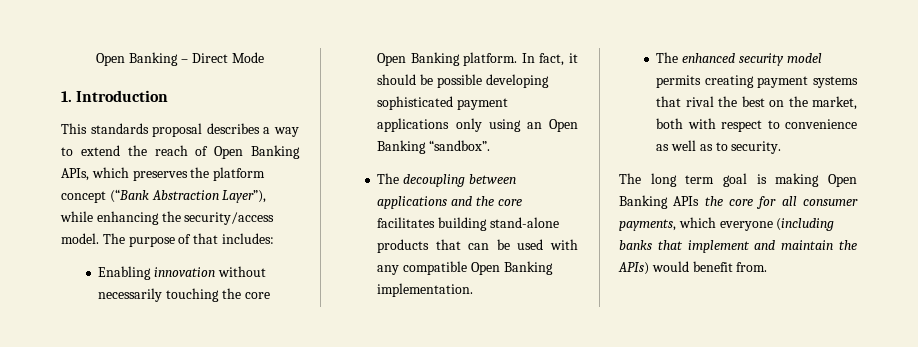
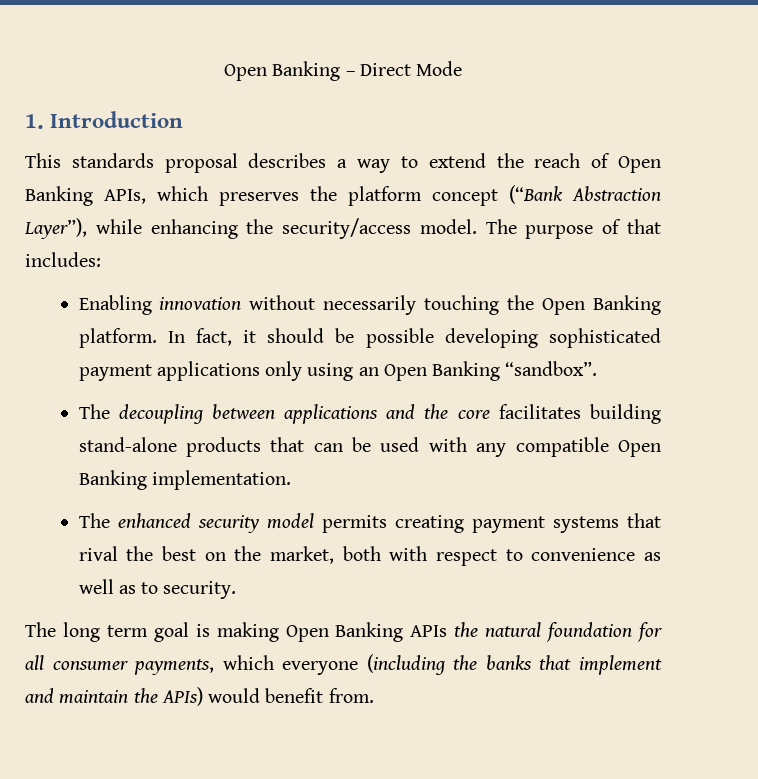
[244,292,270,299] core -> (535, 302) none
[729,199,753,206] core -> [485,622,633,642] natural foundation
(835, 224) none -> [453,655,478,670] the

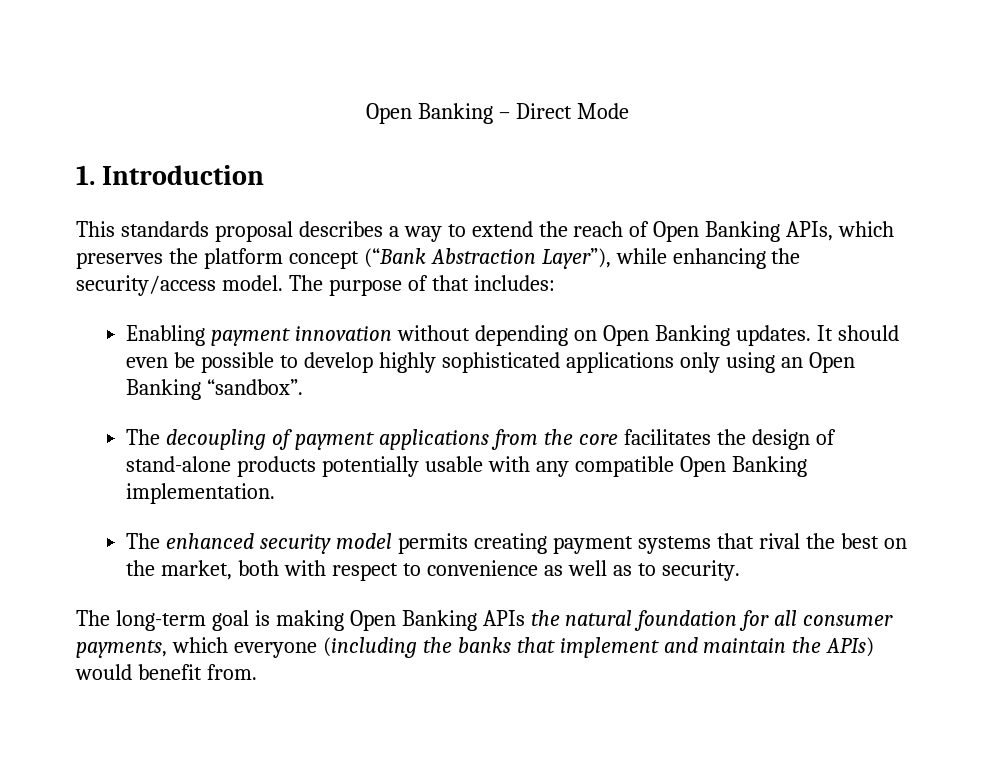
(152, 305) none -> [211,328,291,346] payment
[323,295,661,315] [78,328,661,348] [78,364,152,381] necessarily touching the Open Banking platform. In fact, it should be possible developing sophisticated payment -> [475,325,899,346] [126,352,560,373] depending on Open Banking updates. It should even be possible to develop highly sophisticated
[211,404,661,424] [78,437,420,457] between applications and the core facilitates building stand-alone products that can be used -> [272,429,836,450] [126,456,484,477] of payment applications from the core facilitates the design of stand-alone products potentially usable
[62,622,148,642] long term -> [115,610,206,631] long-term

